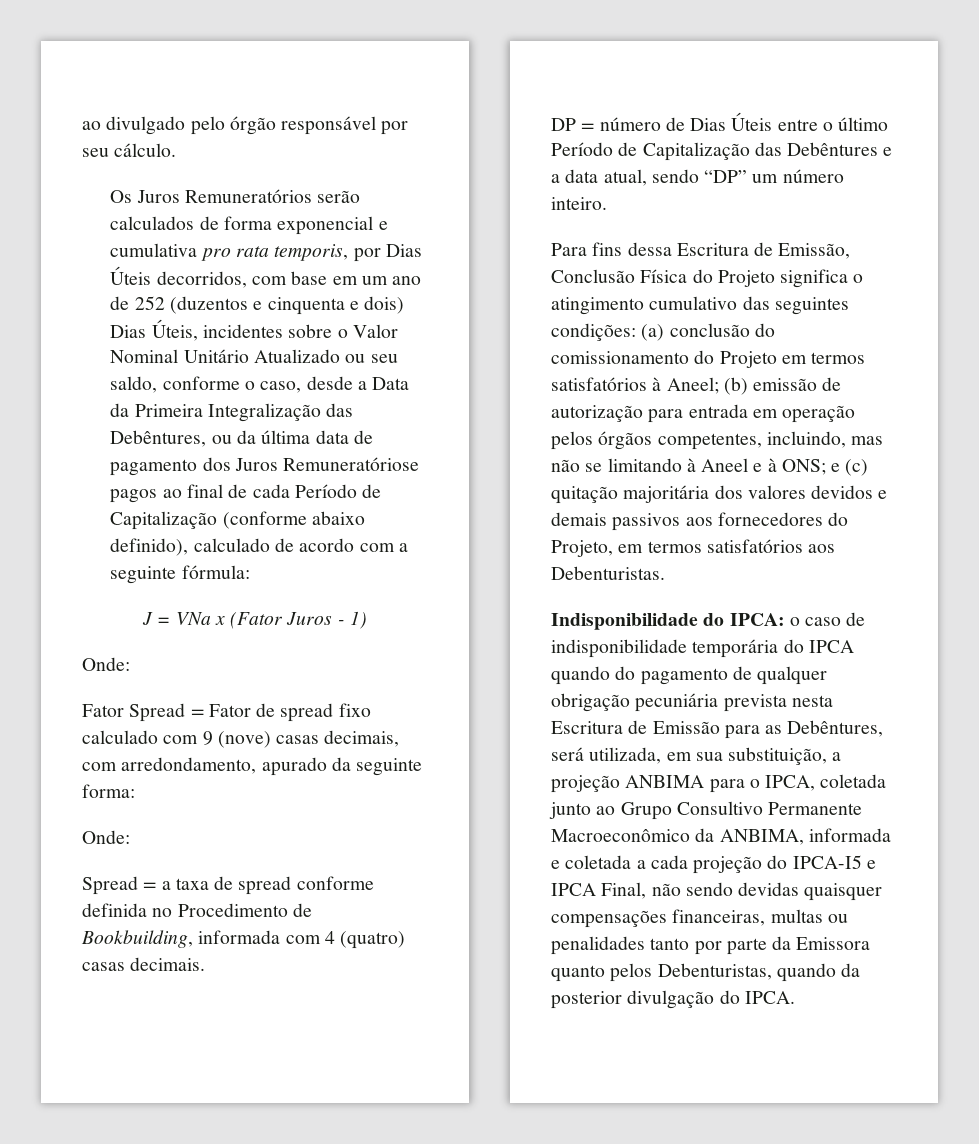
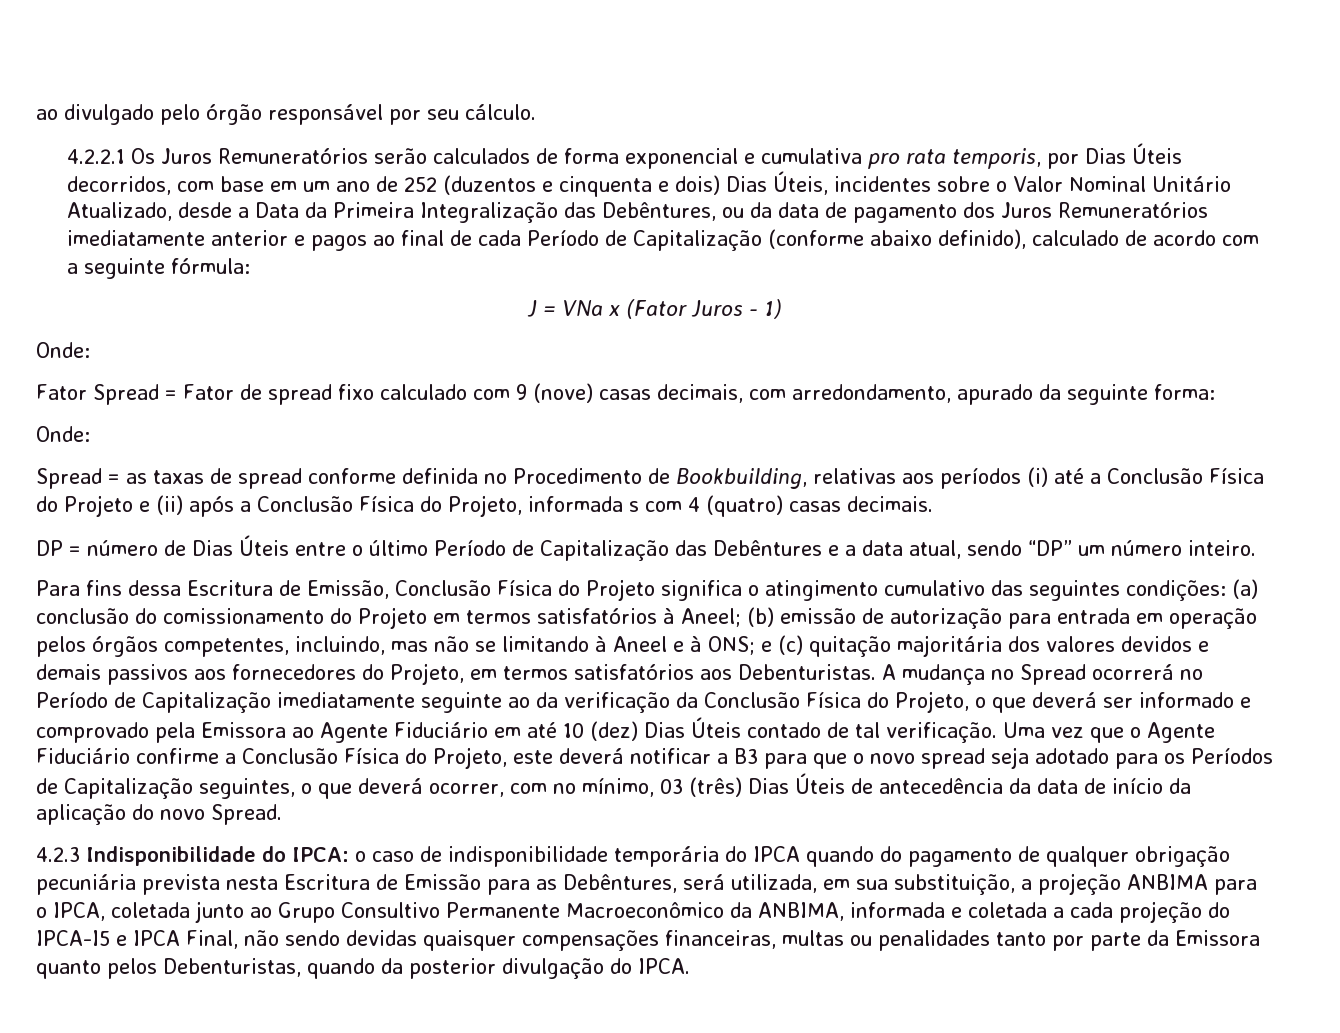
(177, 150) none -> [66,149,125,164] 4.2.2.1
[253,349,398,363] [110,376,302,393] Atualizado ou seu saldo, conforme o caso, -> [66,202,172,221] Atualizado,
[261,430,311,444] última -> (772, 210) none
[283,457,420,471] Remuneratóriose -> [1057,202,1208,218] [66,230,305,246] Remuneratórios imediatamente anterior e
[161,878,209,890] a taxa -> [126,470,204,484] as taxas
[198,930,281,944] informada -> [813,467,1264,489] [36,495,639,517] relativas aos períodos (i) até a Conclusão Física do Projeto e (ii) após a Conclusão Física do Projeto, informada s
(665, 573) // -> [882,664,1203,685] [36,691,1251,713] [36,717,1215,743] [36,747,1273,769] [36,773,1191,799] [36,804,282,825] [36,847,80,862] A mudança no Spread ocorrerá no Período de Capitalização imediatamente seguinte ao da verificação da Conclusão Física do Projeto, o que deverá ser informado e comprovado pela Emissora ao Agente Fiduciário em até 10 (dez) Dias Úteis contado de tal verificação. Uma vez que o Agente Fiduciário confirme a Conclusão Física do Projeto, este deverá notificar a B3 para que o novo spread seja adotado para os Períodos de Capitalização seguintes, o que deverá ocorrer, com no mínimo, 03 (três) Dias Úteis de antecedência da data de início da aplicação do novo Spread. // 4.2.3

